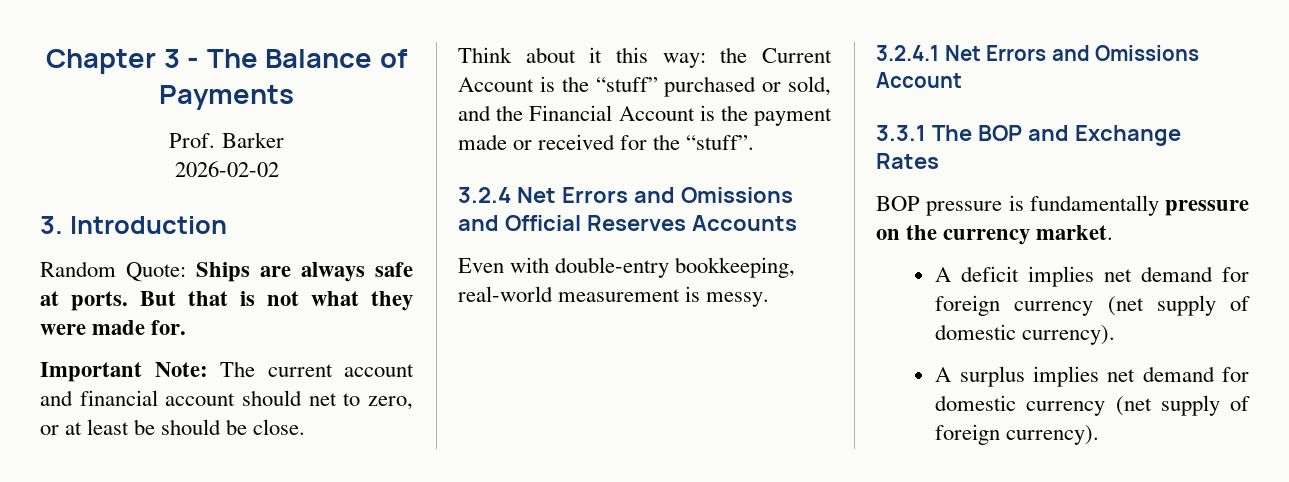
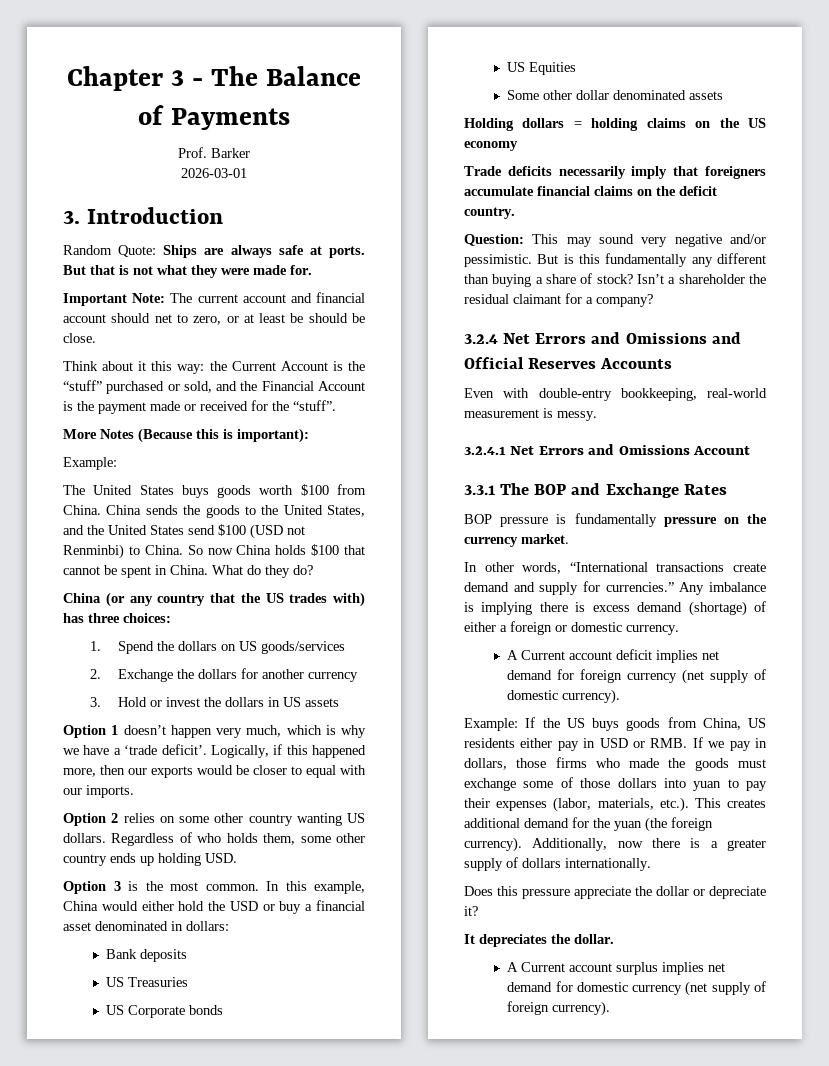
[174,161,279,177] 2026-02-02 -> [181,168,247,178] 2026-03-01
(755, 142) none -> [63,428,309,443] [63,457,117,470] [63,484,366,498] [63,505,365,518] [63,524,305,539] [63,544,365,559] [63,565,313,578] [63,592,365,607] [63,613,171,623] [90,641,345,654] [90,668,358,682] [90,697,339,707] [63,725,366,738] [63,744,366,758] [63,765,366,778] [63,785,134,798] [63,813,365,826] [63,832,365,846] [63,853,237,866] [63,881,365,894] [63,900,365,914] [63,921,229,931] [106,949,188,962] [106,977,189,987] [106,1005,224,1018] [507,62,577,75] [507,90,724,100] [464,118,766,131] [464,141,518,151] [464,166,766,179] [464,186,717,196] [464,207,515,219] [464,234,766,247] [464,253,766,267] [464,273,766,287] [464,293,653,307] // More Notes (Because this is important): // Example: // The United States buys goods worth $100 from China. China sends the goods to the United States, and the United States send $100 (USD not Renminbi) to China. So now China holds $100 that cannot be spent in China. What do they do? // China (or any country that the US trades with) has three choices: // 1. Spend the dollars on US goods/services // 2. Exchange the dollars for another currency // 3. Hold or invest the dollars in US assets // Option 1 doesn’t happen very much, which is why we have a ‘trade deficit’. Logically, if this happened more, then our exports would be closer to equal with our imports. // Option 2 relies on some other country wanting US dollars. Regardless of who holds them, some other country ends up holding USD. // Option 3 is the most common. In this example, China would either hold the USD or buy a financial asset denominated in dollars: // Bank deposits // US Treasuries // US Corporate bonds // US Equities // Some other dollar denominated assets // Holding dollars = holding claims on the US economy // Trade deficits necessarily imply that foreigners accumulate financial claims on the deficit country. // Question: This may sound very negative and/or pessimistic. But is this fundamentally any different than buying a share of stock? Isn’t a shareholder the residual claimant for a company?
[935,267,952,282] // A -> [464,562,766,574] [464,581,766,595] [464,601,766,616] [464,621,679,635] [507,650,613,660] // In other words, “International transactions create demand and supply for currencies.” Any imbalance is implying there is excess demand (shortage) of either a foreign or domestic currency. // A Current account
[935,367,952,382] // A -> [464,717,766,731] [464,737,767,751] [464,757,766,771] [464,777,767,791] [464,797,766,812] [464,817,713,832] [464,837,766,852] [464,857,651,871] [464,886,766,899] [464,906,478,916] [464,934,614,947] [507,962,613,972] // Example: If the US buys goods from China, US residents either pay in USD or RMB. If we pay in dollars, those firms who made the goods must exchange some of those dollars into yuan to pay their expenses (labor, materials, etc.). This creates additional demand for the yuan (the foreign currency). Additionally, now there is a greater supply of dollars internationally. // Does this pressure appreciate the dollar or depreciate it? // It depreciates the dollar. // A Current account

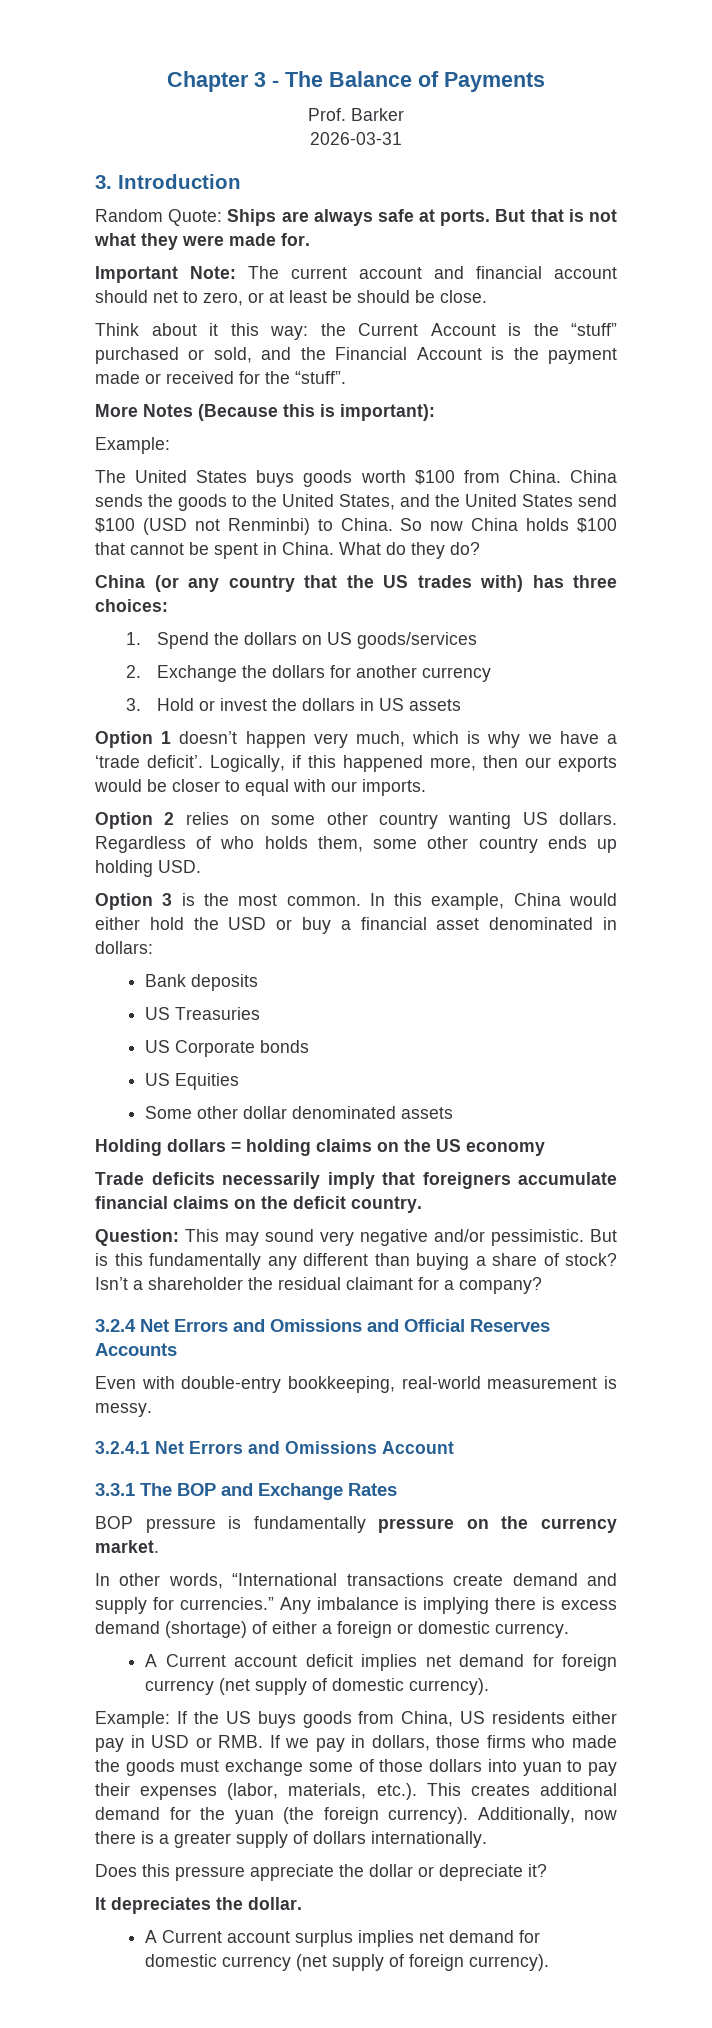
[181,168,247,178] 2026-03-01 -> [310,132,402,145] 2026-03-31

